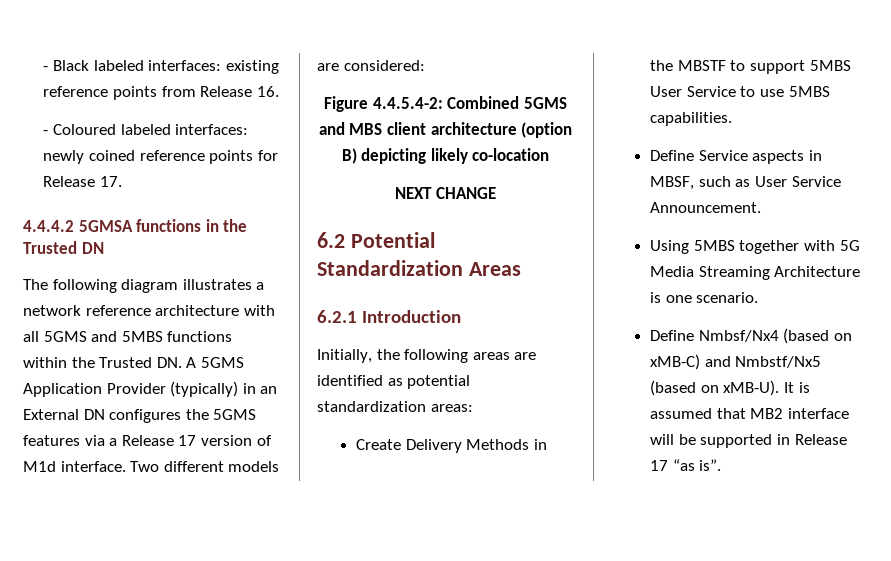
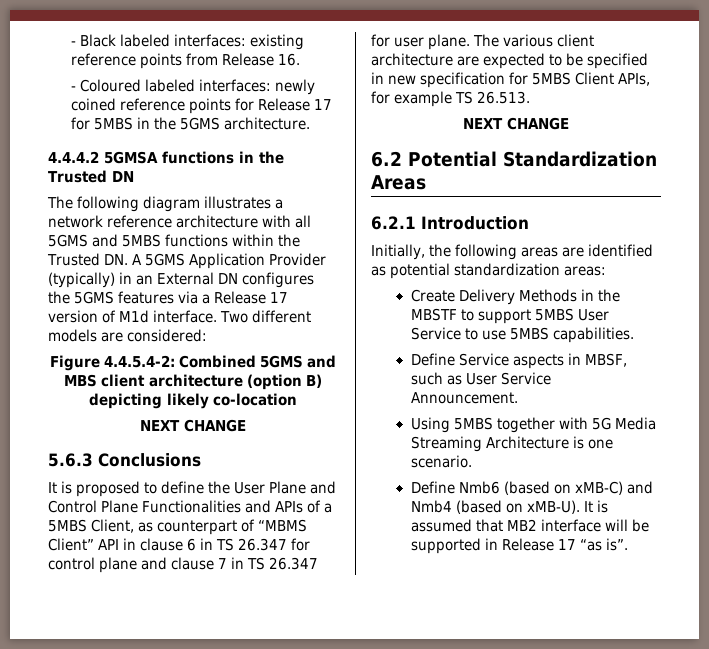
[100,176,123,187] 17. -> [314,99,333,110] [71,117,311,130] 17 for 5MBS in the 5GMS architecture.
(496, 193) none -> [48,453,201,467] [48,481,337,497] [48,500,333,513] [48,519,308,535] [48,538,311,551] [48,557,319,573] [371,34,595,50] [371,53,649,69] [371,72,651,88] [371,91,531,107] [463,117,569,130] // 5.6.3 Conclusions // It is proposed to define the User Plane and Control Plane Functionalities and APIs of a 5MBS Client, as counterpart of “MBMS Client” API in clause 6 in TS 26.347 for control plane and clause 7 in TS 26.347 for user plane. The various client architecture are expected to be specified in new specification for 5MBS Client APIs, for example TS 26.513. // NEXT CHANGE
[698,330,779,342] Nmbsf/Nx4 -> [458,481,500,494] Nmb6
[735,356,822,368] Nmbstf/Nx5 -> [410,500,452,513] Nmb4

